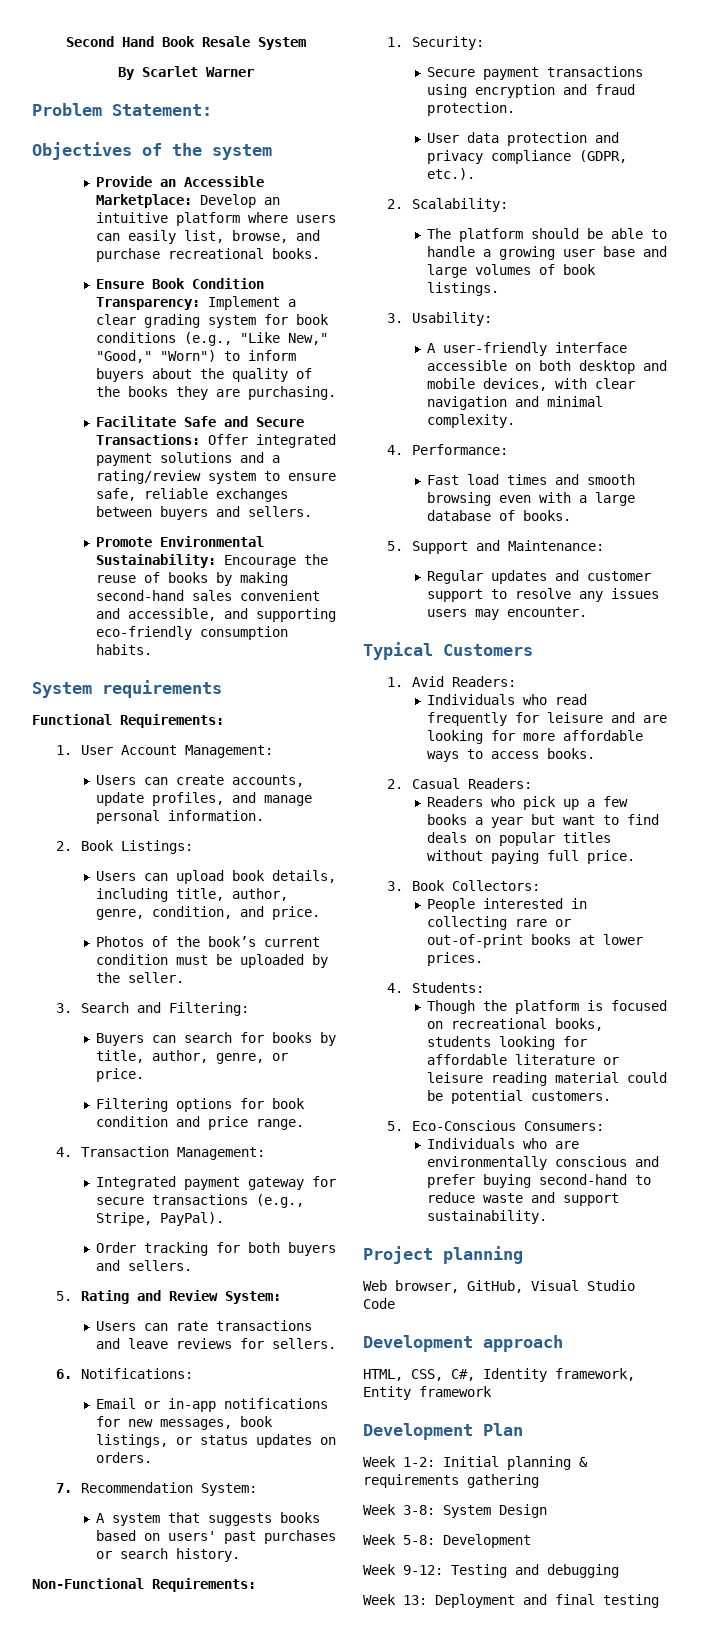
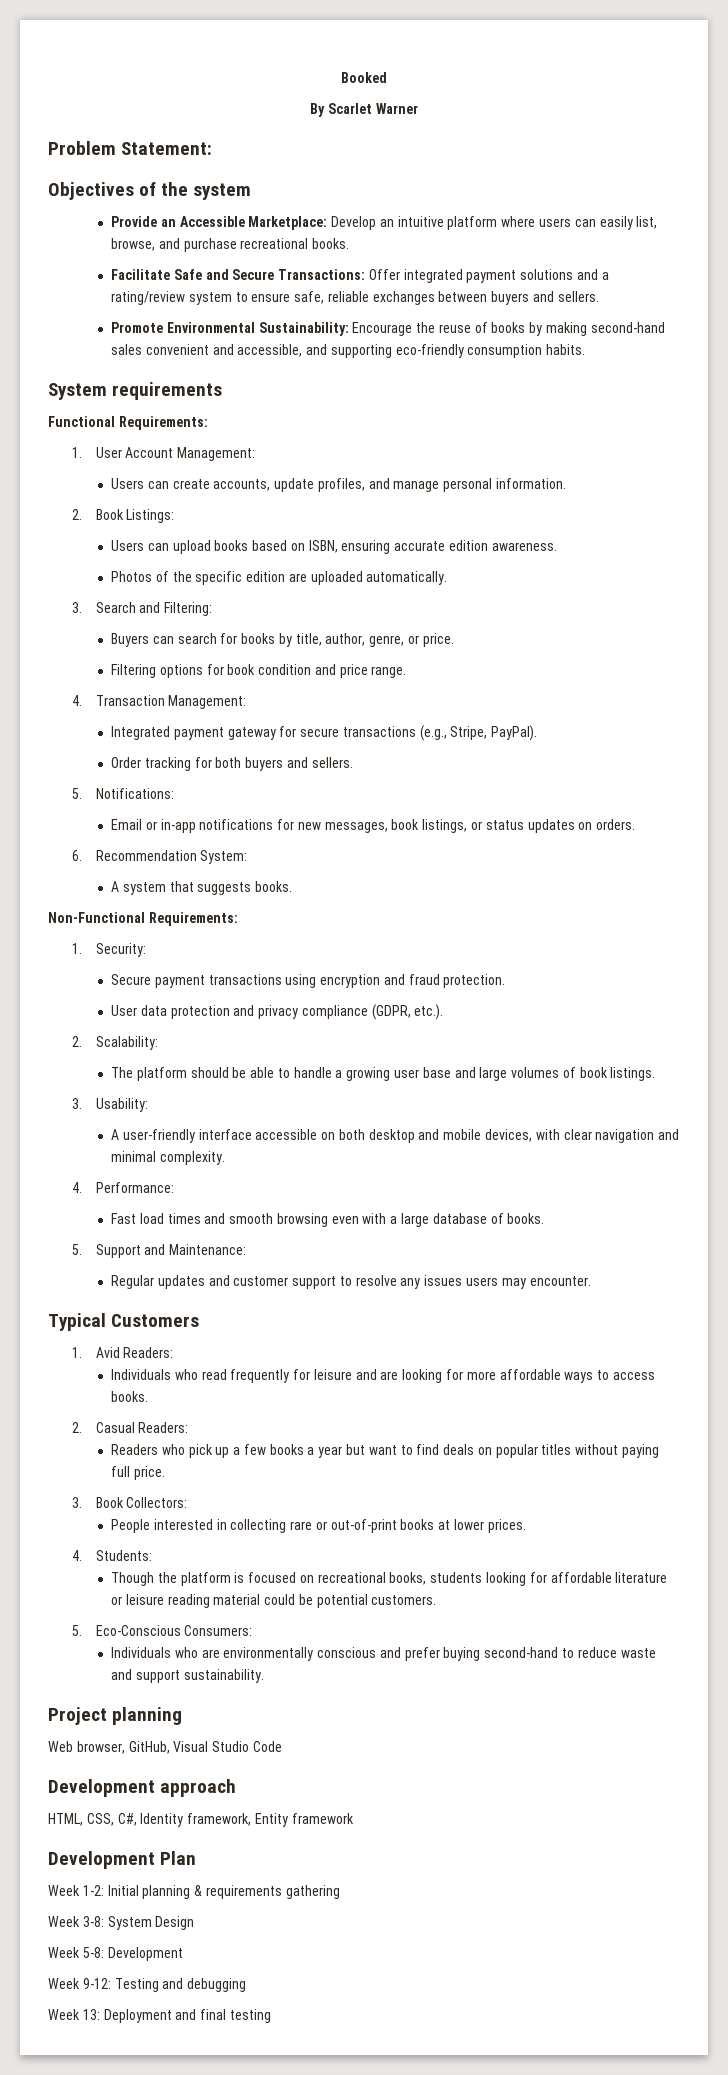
[66,36,306,50] Second Hand Book Resale System -> [341,72,387,83] Booked
[95,278,264,289] [95,296,296,310] [95,314,329,328] [95,332,328,346] [95,350,296,363] [95,368,312,382] [95,386,336,400] // Ensure Book Condition Transparency: Implement a clear grading system for book conditions (e.g., "Like New," "Good," "Worn") to inform buyers about the quality of the books they are purchasing. -> (350, 243) none
[231,870,336,883] [95,888,288,902] [95,906,320,920] [95,936,320,947] [95,954,328,968] [95,972,184,983] book details, including title, author, genre, condition, and price. // Photos of the book’s current condition must be uploaded by the seller. -> [214,540,557,554] [110,571,448,585] books based on ISBN, ensuring accurate edition awareness. // Photos of the specific edition are uploaded automatically.
[80,1290,281,1304] [95,1320,312,1331] [95,1338,336,1349] [56,1369,73,1379] Rating and Review System: // Users can rate transactions and leave reviews for sellers. // 6. -> (82, 793) none
[56,1483,73,1493] 7. -> [71,850,82,861] 6.
[279,1512,320,1523] [95,1530,336,1544] [95,1548,240,1562] books based on users' past purchases or search history. -> [255,881,293,892] books.

